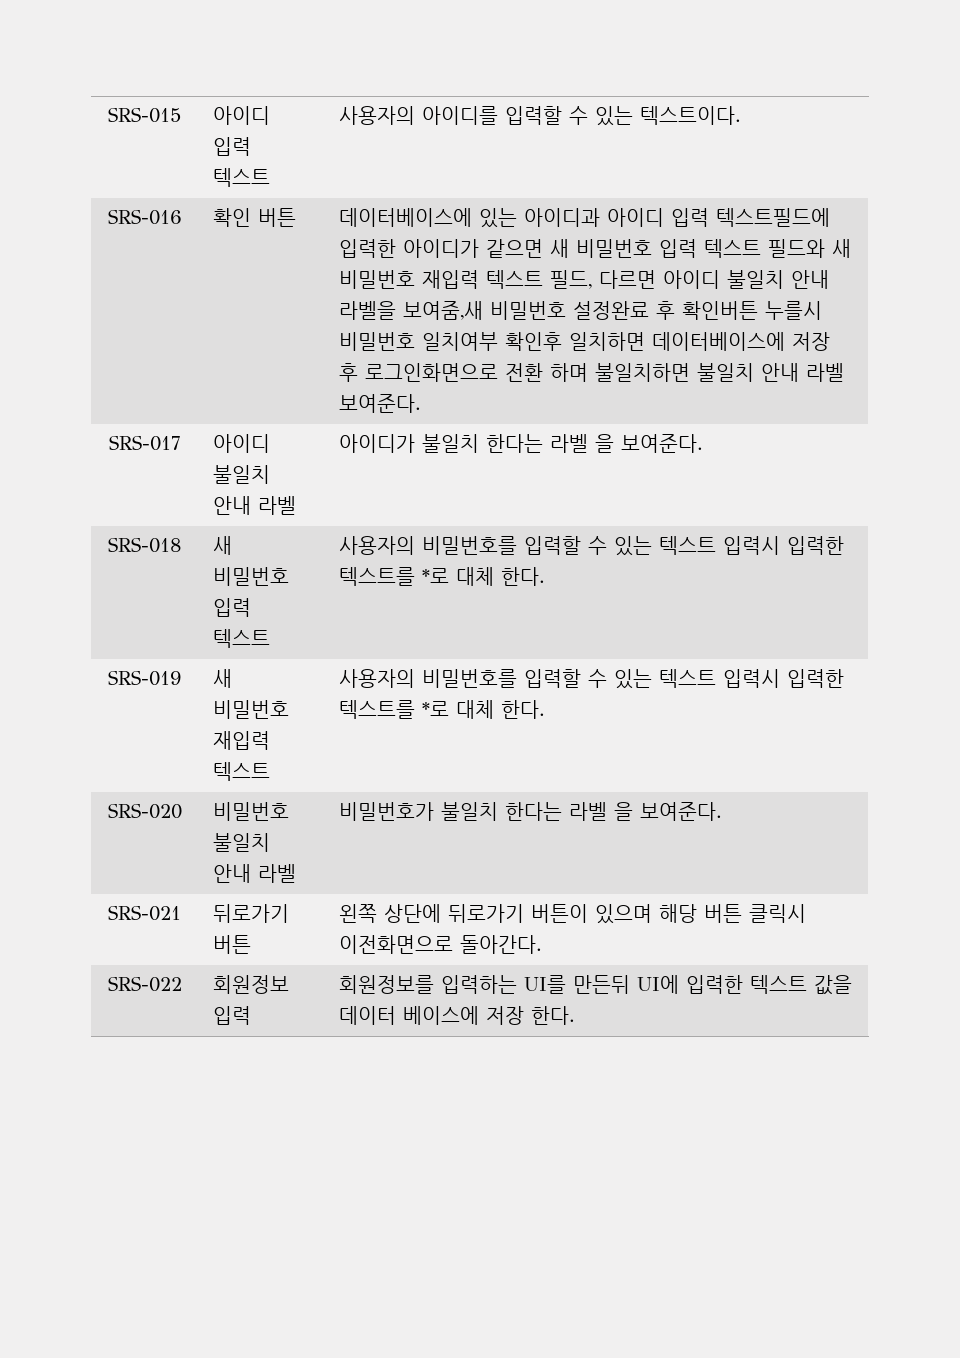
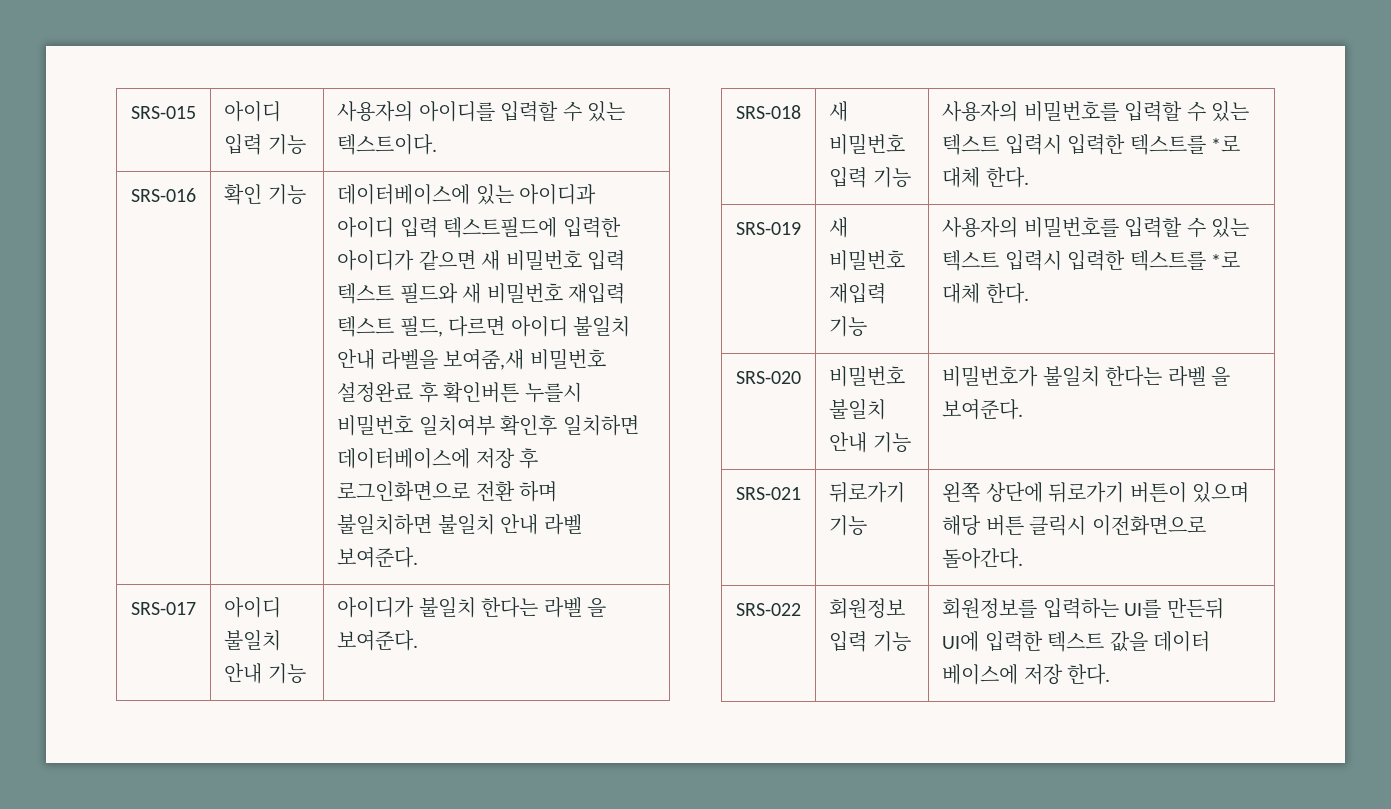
[212,168,270,187] 텍스트 -> [267,134,306,155] 기능
[257,208,296,227] 버튼 -> [267,184,306,205] 기능
[257,496,296,515] 라벨 -> [267,663,306,684] 기능
[212,629,270,648] 텍스트 -> [872,167,911,188] 기능
[212,762,270,781] 텍스트 -> [829,316,868,337] 기능
[257,864,296,883] 라벨 -> [872,432,911,453] 기능
[212,935,251,954] 버튼 -> [829,515,868,536] 기능
(251, 1015) none -> [872,631,911,652] 기능

